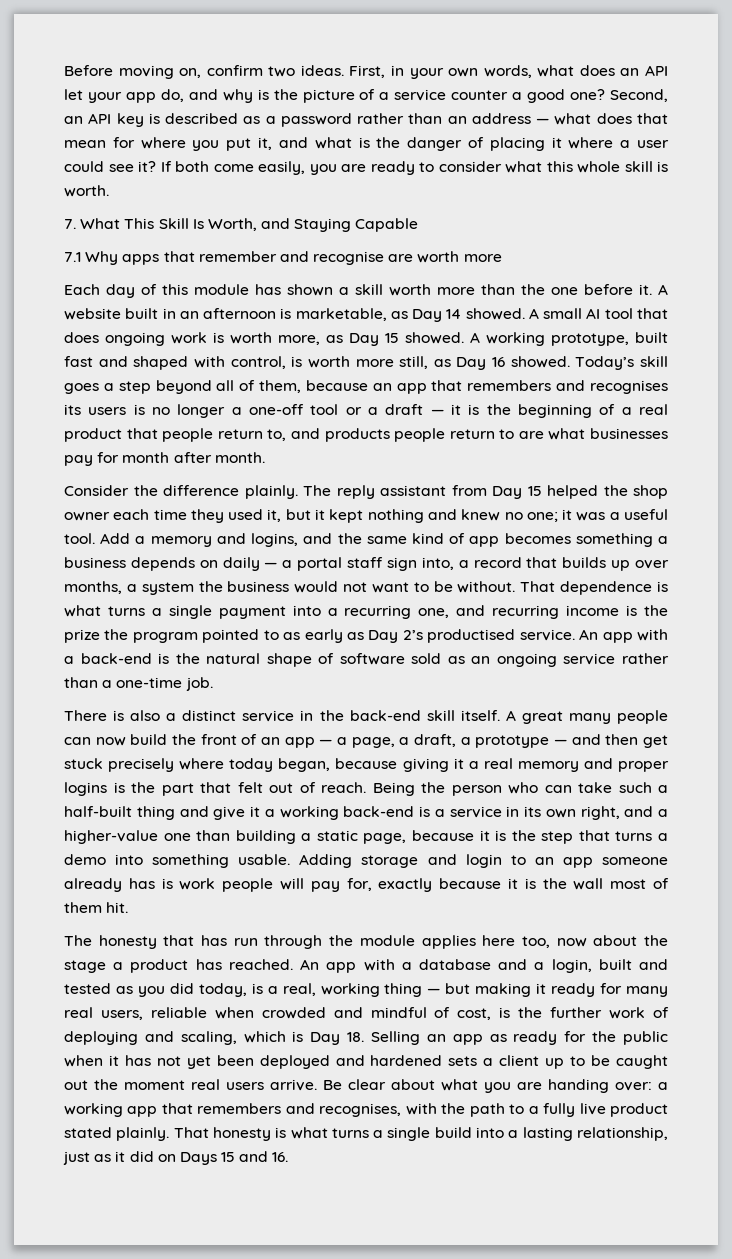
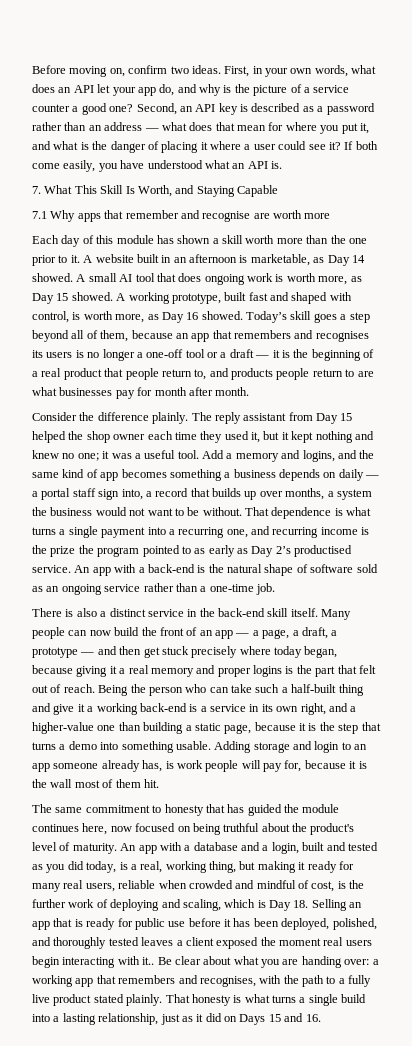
[341,161,668,175] [64,185,109,197] are ready to consider what this whole skill is worth. -> [120,160,282,169] have understood what an API is.
[584,284,633,295] before -> [32,255,68,266] prior to
[355,356,429,369] more still, -> [115,314,145,323] more,
[505,710,611,724] A great many -> [321,609,352,620] Many
[128,878,155,889] has -> [142,760,163,772] has,
[378,878,433,892] exactly -> (302, 766) none
[98,935,668,949] [64,959,293,973] honesty that has run through the module applies here too, now about the stage a product has reached. -> [55,804,340,816] [32,823,355,835] [32,842,117,854] same commitment to honesty that has guided the module continues here, now focused on being truthful about the product's level of maturity.
[384,983,441,997] thing — -> [209,861,236,873] thing,
[489,1031,668,1045] [64,1055,668,1069] [64,1079,317,1091] as ready for the public when it has not yet been deployed and hardened sets a client up to be caught out the moment real users arrive. -> [53,918,377,930] [32,937,372,949] [32,956,155,968] that is ready for public use before it has been deployed, polished, and thoroughly tested leaves a client exposed the moment real users begin interacting with it..

